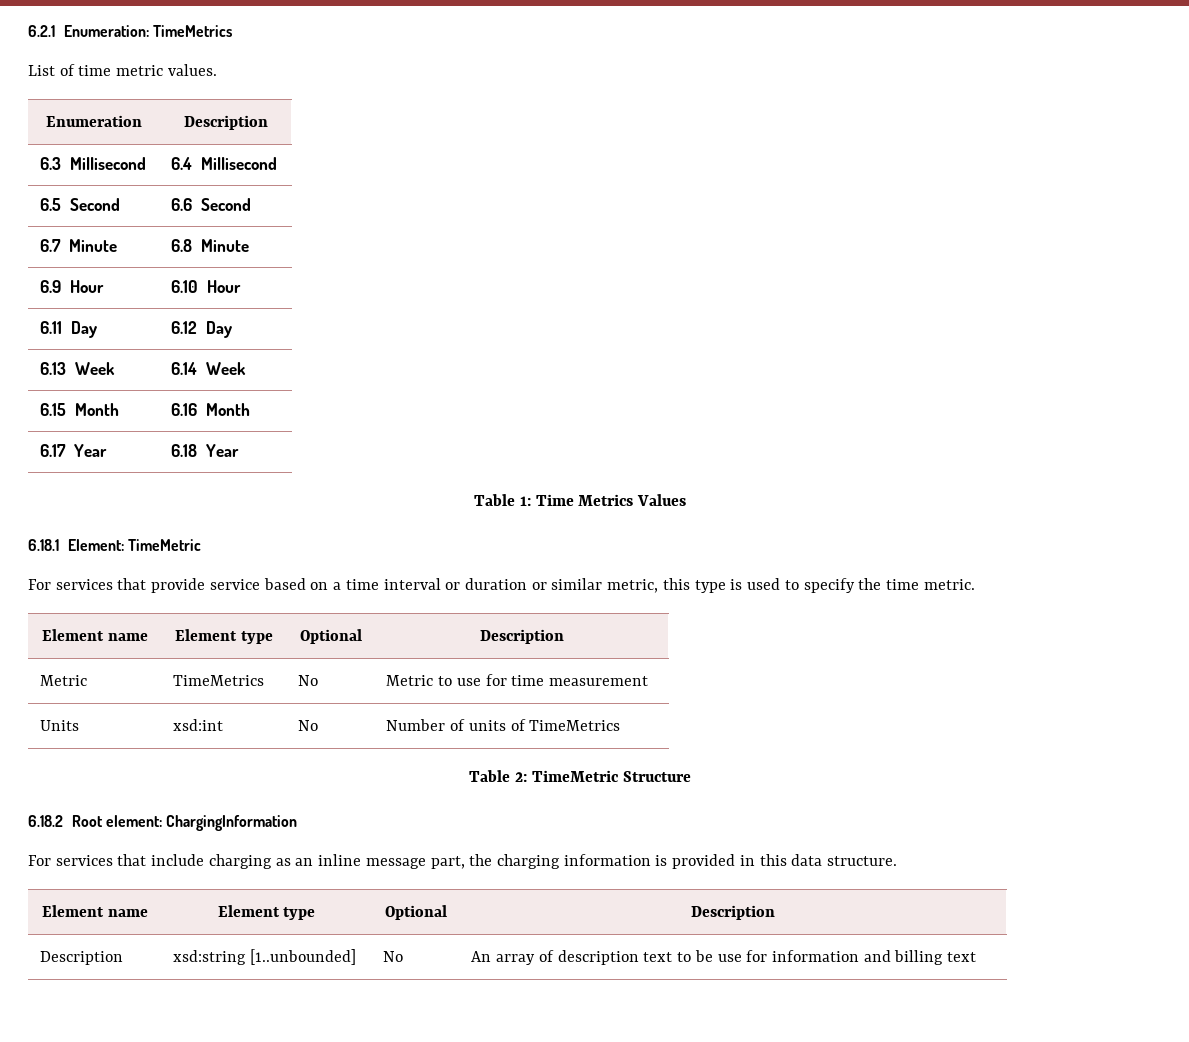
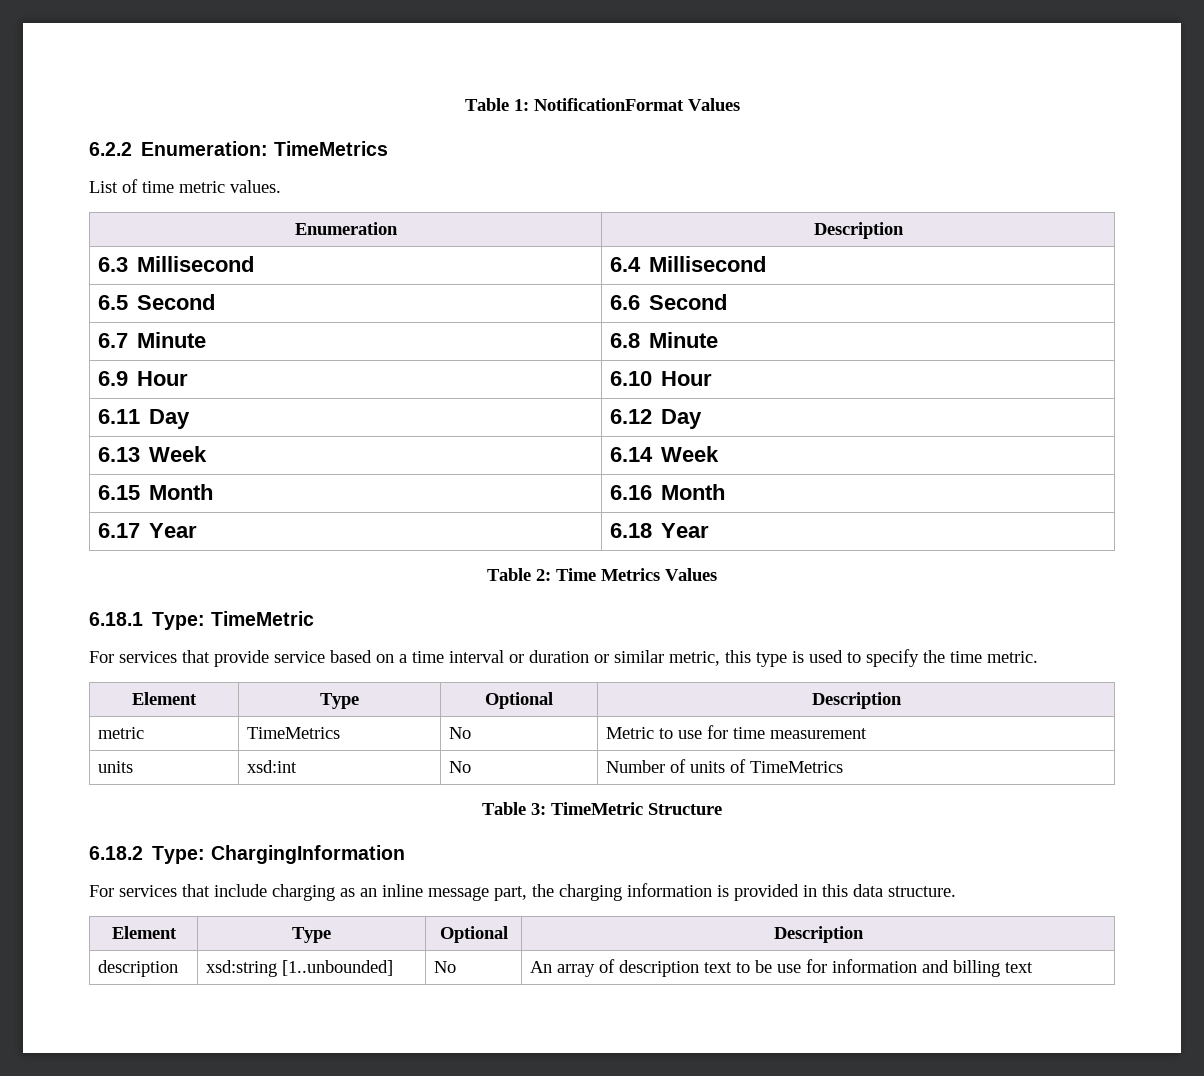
[28,25,55,37] 6.2.1 -> [464,98,740,111] [89,142,132,156] Table 1: NotificationFormat Values // 6.2.2
[519,496,531,506] 1: -> [536,569,551,581] 2:
[67,539,124,551] Element: -> [152,612,206,630] Type:
[107,633,148,641] [175,629,273,644] [299,629,362,644] [479,629,564,644] [40,675,88,686] name | Element type | Optional | Description // Metric -> [320,693,359,709] [485,692,553,709] [811,692,902,709] [97,727,144,739] | Type | Optional | Description // metric
[40,720,80,731] Units -> [97,761,133,773] units
[515,772,528,782] 2: -> [531,803,546,815] 3:
[71,815,162,827] Root element: -> [152,846,206,864] Type:
[107,909,148,917] [217,905,316,920] [384,905,447,920] [691,905,775,920] [40,951,124,965] name | Element type | Optional | Description // Description -> [292,927,331,943] [439,926,508,943] [773,926,864,943] [97,960,178,977] | Type | Optional | Description // description

